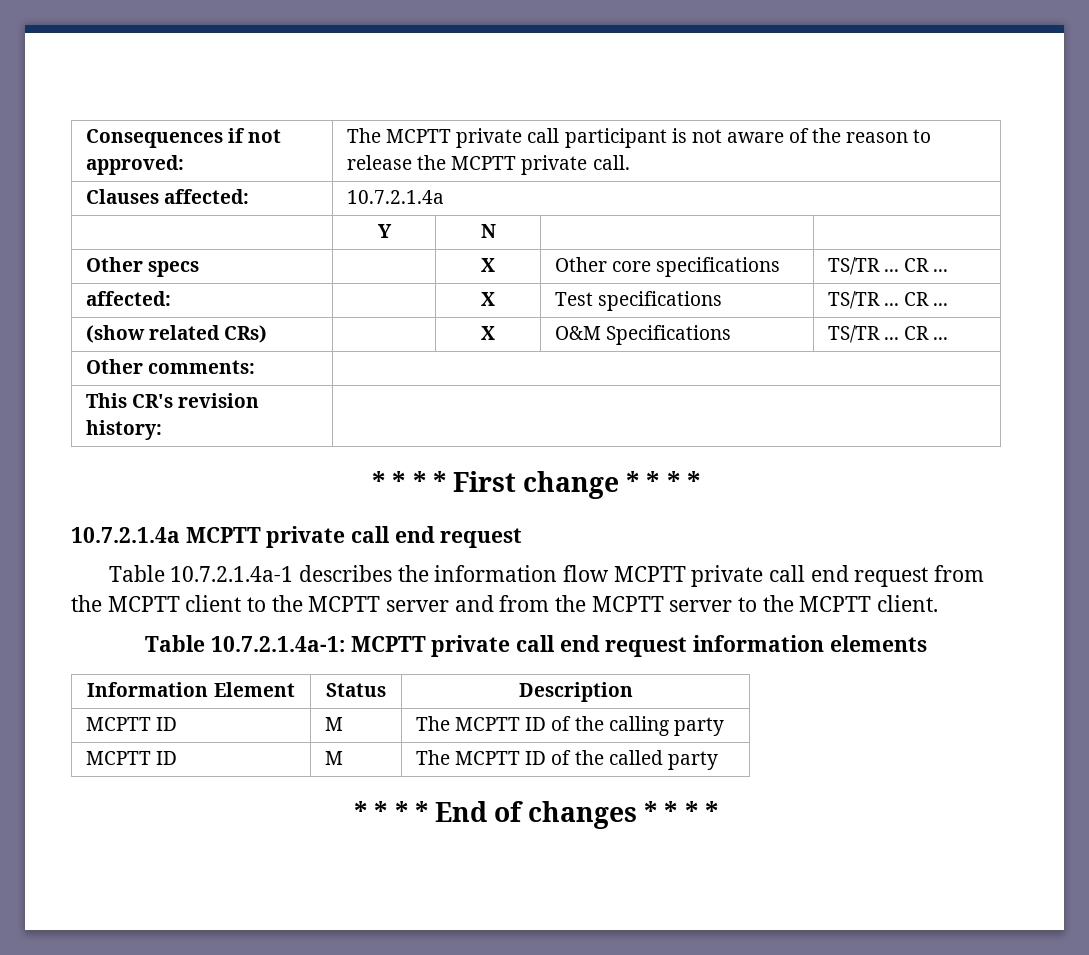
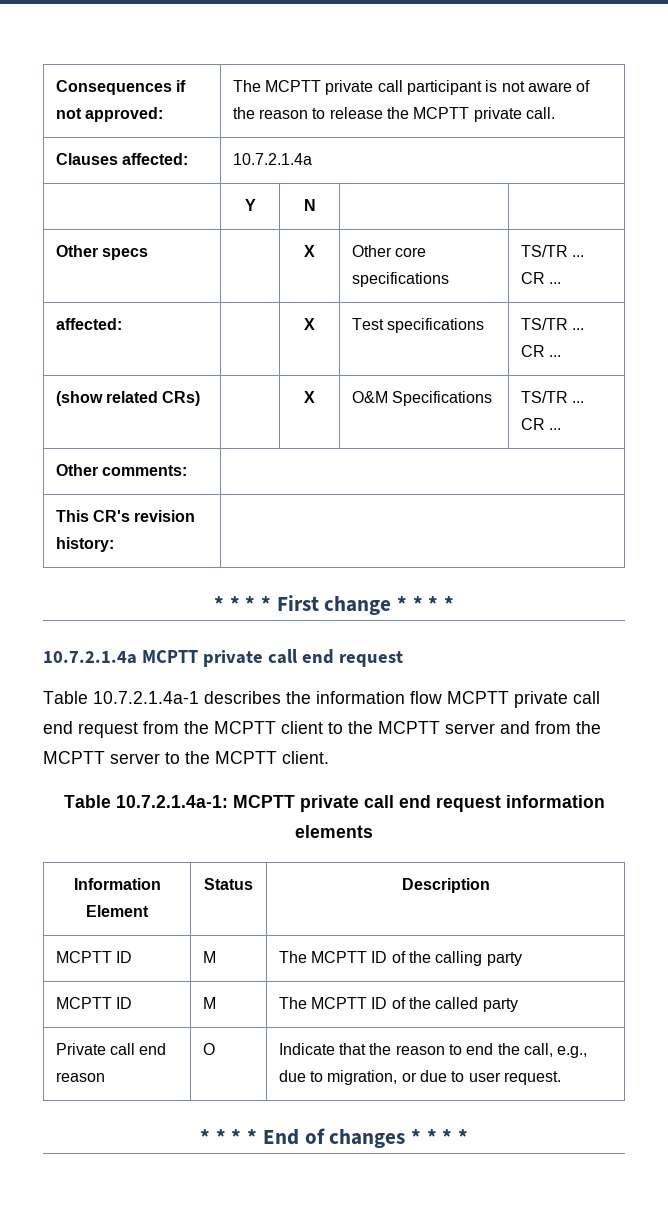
(718, 760) none -> [55,1043,167,1055] [55,1072,105,1082] [202,1043,215,1055] [278,1043,588,1058] [278,1070,562,1085] // Private call end reason | O | Indicate that the reason to end the call, e.g., due to migration, or due to user request.

